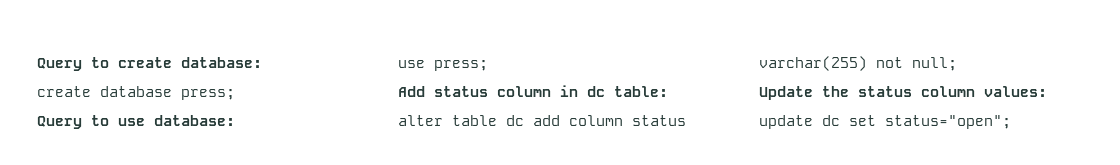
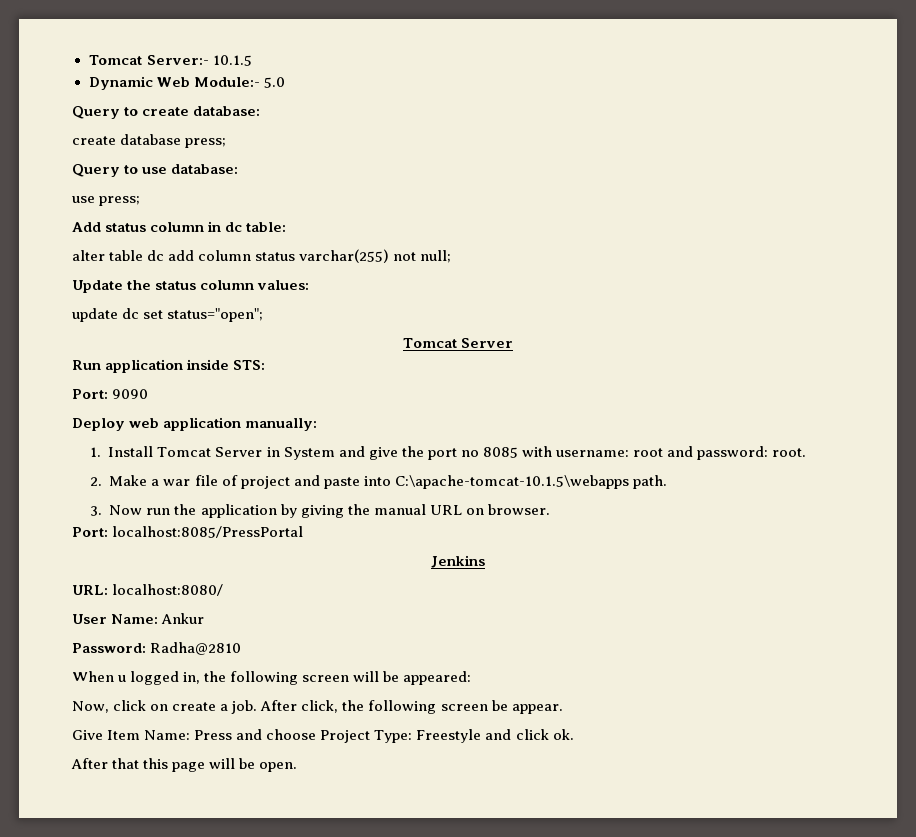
(37, 64) none -> [88,55,252,66] [88,76,285,90] Tomcat Server:- 10.1.5 // Dynamic Web Module:- 5.0 //
(1011, 122) none -> [402,338,514,348] [72,359,266,373] [72,389,149,399] [72,417,318,431] [89,446,807,460] [89,475,667,489] [89,504,550,518] [72,526,304,538] [431,555,485,568] [72,584,224,596] [72,613,205,624] [72,642,242,655] [72,671,472,685] [72,700,563,714] [72,729,574,743] [71,758,298,772] // Tomcat Server // Run application inside STS: // Port: 9090 // Deploy web application manually: // 1. Install Tomcat Server in System and give the port no 8085 with username: root and password: root. // 2. Make a war file of project and paste into C:\apache-tomcat-10.1.5\webapps path. // 3. Now run the application by giving the manual URL on browser. // Port: localhost:8085/PressPortal // Jenkins // URL: localhost:8080/ // User Name: Ankur // Password: Radha@2810 // When u logged in, the following screen will be appeared: // Now, click on create a job. After click, the following screen be appear. // Give Item Name: Press and choose Project Type: Freestyle and click ok. // After that this page will be open.

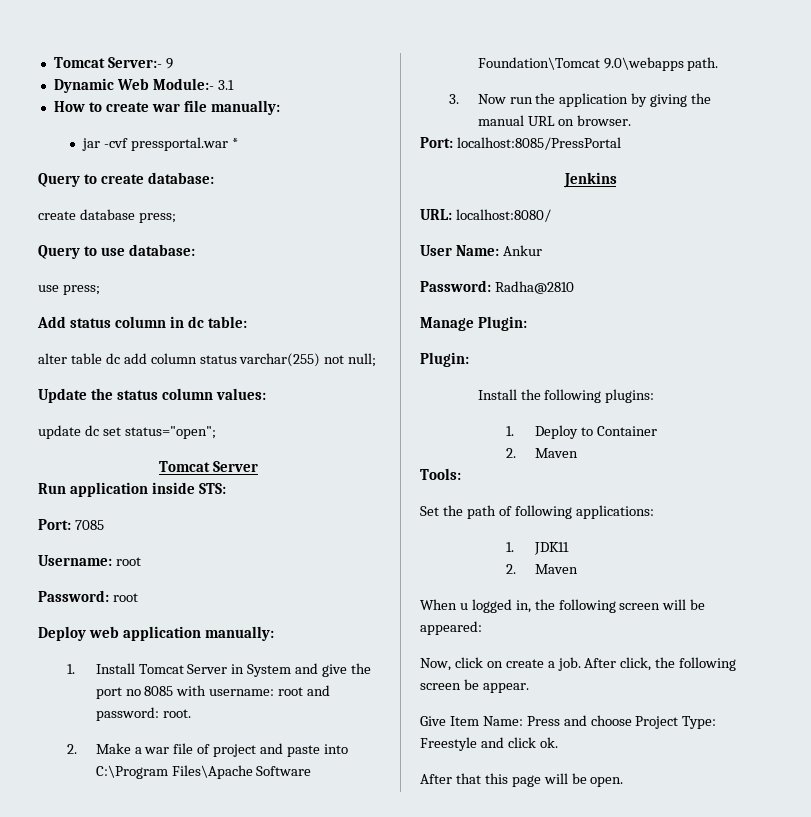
[212,55,252,66] 10.1.5 -> [165,58,173,69] 9
[263,77,285,88] 5.0 -> [217,80,234,90] [53,100,280,115] [81,137,238,151] 3.1 // How to create war file manually: // jar -cvf pressportal.war *
[112,389,149,399] 9090 -> [74,520,104,530] [38,555,141,566] [38,590,138,602] 7085 // Username: root // Password: root
[394,475,629,489] C:\apache-tomcat-10.1.5\webapps -> [95,765,312,779] [477,57,684,71] C:\Program Files\Apache Software Foundation\Tomcat 9.0\webapps
(242, 648) none -> [420,316,527,331] [420,352,469,367] [477,389,655,403] [506,425,658,439] [506,448,579,458] [420,468,461,480] [420,505,654,519] [506,542,570,555] [506,564,579,574] // Manage Plugin: // Plugin: // Install the following plugins: // 1. Deploy to Container // 2. Maven // Tools: // Set the path of following applications: // 1. JDK11 // 2. Maven

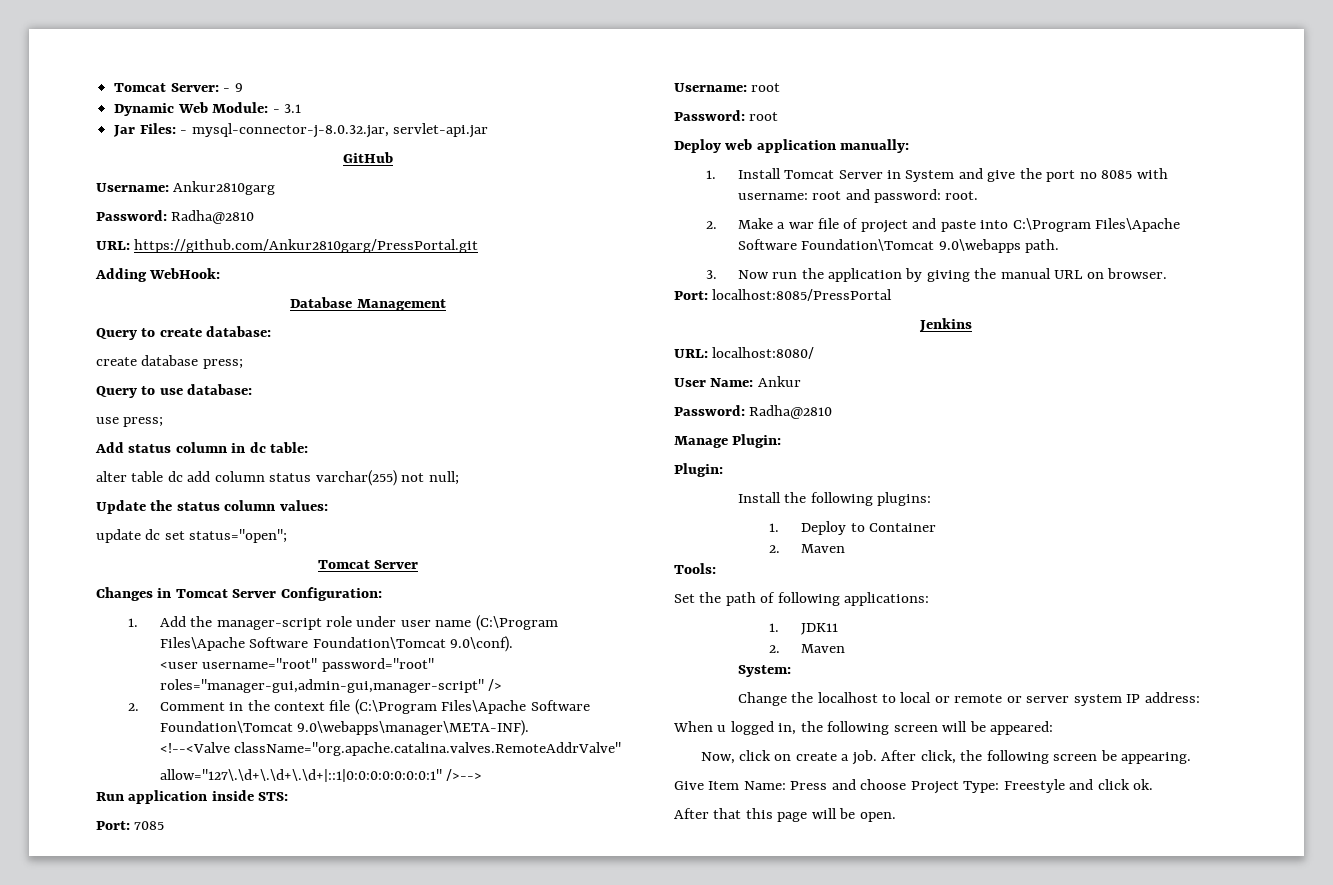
[53,57,162,68] Tomcat Server:- -> [114,83,231,92] Tomcat Server: -
[152,78,214,90] Module:- -> [212,102,280,113] Module: -
[53,100,280,115] [81,137,238,151] How to create war file manually: // jar -cvf pressportal.war * -> [113,123,488,138] [343,152,393,163] [96,181,276,195] [96,210,255,224] [96,239,479,253] [95,268,221,282] [290,297,446,311] Jar Files: - mysql-connector-j-8.0.32.jar, servlet-api.jar // GitHub // Username: Ankur2810garg // Password: Radha@2810 // URL: https://github.com/Ankur2810garg/PressPortal.git // Adding WebHook: // Database Management
(258, 466) none -> [96,587,382,601] [127,615,558,631] [159,636,514,652] [159,658,434,672] [159,679,503,693] [127,699,590,715] [159,720,530,736] [159,742,622,756] [159,769,483,782] // Changes in Tomcat Server Configuration: // 1. Add the manager-script role under user name (C:\Program Files\Apache Software Foundation\Tomcat 9.0\conf). // <user username="root" password="root" roles="manager-gui,admin-gui,manager-script" /> // 2. Comment in the context file (C:\Program Files\Apache Software Foundation\Tomcat 9.0\webapps\manager\META-INF). // <!--<Valve className="org.apache.catalina.valves.RemoteAddrValve" // allow="127\.\d+\.\d+\.\d+|::1|0:0:0:0:0:0:0:1" />-->
(579, 569) none -> [737,665,791,677] [737,692,1200,706] // System: // Change the localhost to local or remote or server system IP address:
[482,683,529,693] appear. -> [1121,752,1192,764] appearing.

